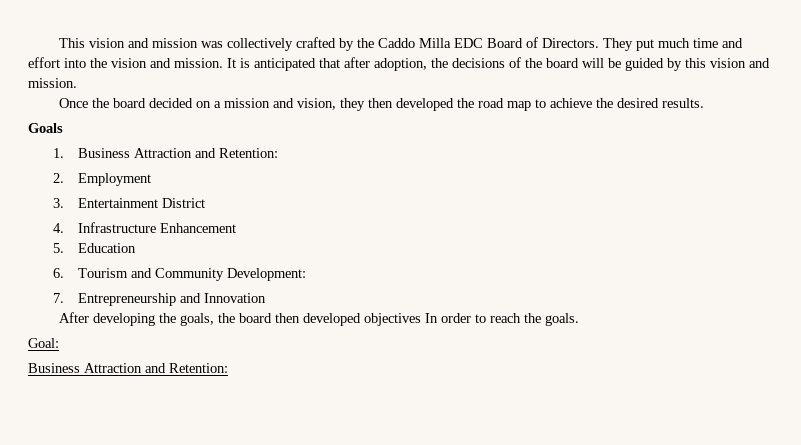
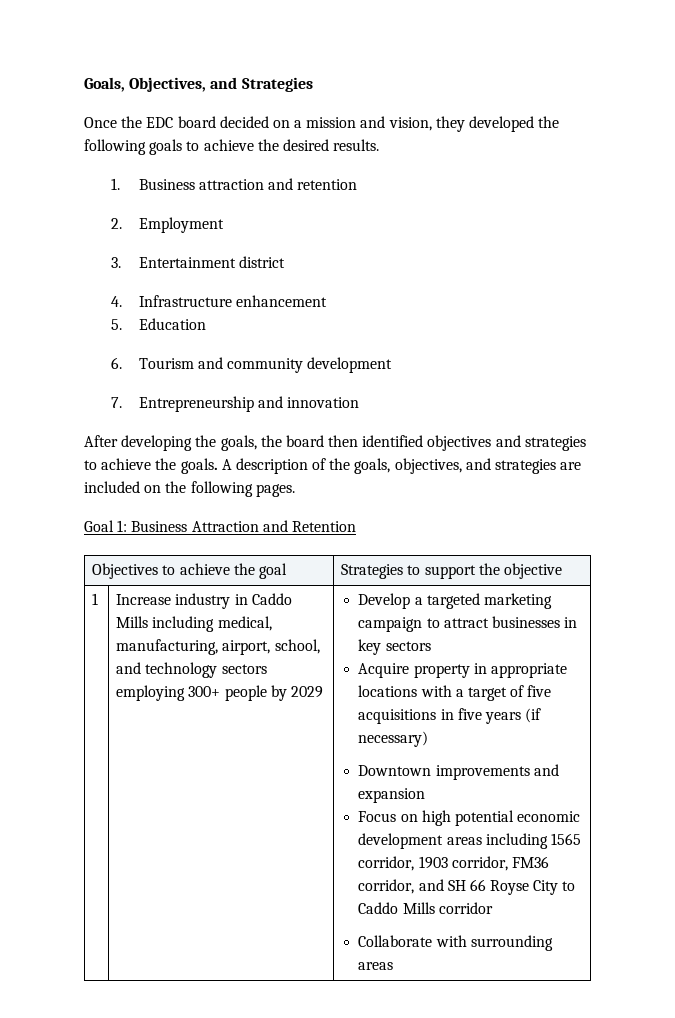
[58,37,743,51] [28,57,770,71] [28,78,77,88] This vision and mission was collectively crafted by the Caddo Milla EDC Board of Directors. They put much time and effort into the vision and mission. It is anticipated that after adoption, the decisions of the board will be guided by this vision and mission. -> [84,77,313,92] Goals, Objectives, and Strategies
(109, 103) none -> [146,117,174,128] EDC
[367,98,393,108] then -> (465, 124) none
[477,98,531,111] road map -> [84,139,183,155] following goals
[28,123,63,133] // Goals -> (380, 145) none
[134,148,279,158] Attraction and Retention: -> [198,178,358,190] attraction and retention
[162,198,206,208] District -> [238,256,285,268] district
[160,223,237,233] Enhancement -> [235,295,327,307] enhancement
[155,268,307,281] Community Development: -> [227,357,393,373] community development
[204,293,267,303] Innovation -> [287,397,360,408] innovation
[302,313,579,326] [28,338,59,348] [28,363,228,373] developed objectives In order to reach the goals. // Goal: // Business Attraction and Retention: -> [362,435,586,451] [84,458,582,474] [84,481,295,497] [84,520,356,532] [92,563,288,579] [341,563,563,579] [92,593,99,605] [116,593,292,609] [116,616,272,632] [116,639,320,655] [116,662,267,678] [116,685,324,701] [358,593,552,609] [358,616,578,632] [358,639,431,655] [358,663,567,678] [358,685,552,701] [358,708,542,724] [358,731,429,747] [358,764,559,780] [358,788,426,803] [358,810,581,826] [358,833,581,849] [358,856,549,871] [358,879,576,895] [358,902,493,914] [358,935,553,951] [358,962,394,970] identified objectives and strategies to achieve the goals. A description of the goals, objectives, and strategies are included on the following pages. // Goal 1: Business Attraction and Retention // Objectives to achieve the goal | Strategies to support the objective // 1 | Increase industry in Caddo Mills including medical, manufacturing, airport, school, and technology sectors employing 300+ people by 2029 | Develop a targeted marketing campaign to attract businesses in key sectors // Acquire property in appropriate locations with a target of five acquisitions in five years (if necessary) // Downtown improvements and expansion // Focus on high potential economic development areas including 1565 corridor, 1903 corridor, FM36 corridor, and SH 66 Royse City to Caddo Mills corridor // Collaborate with surrounding areas

